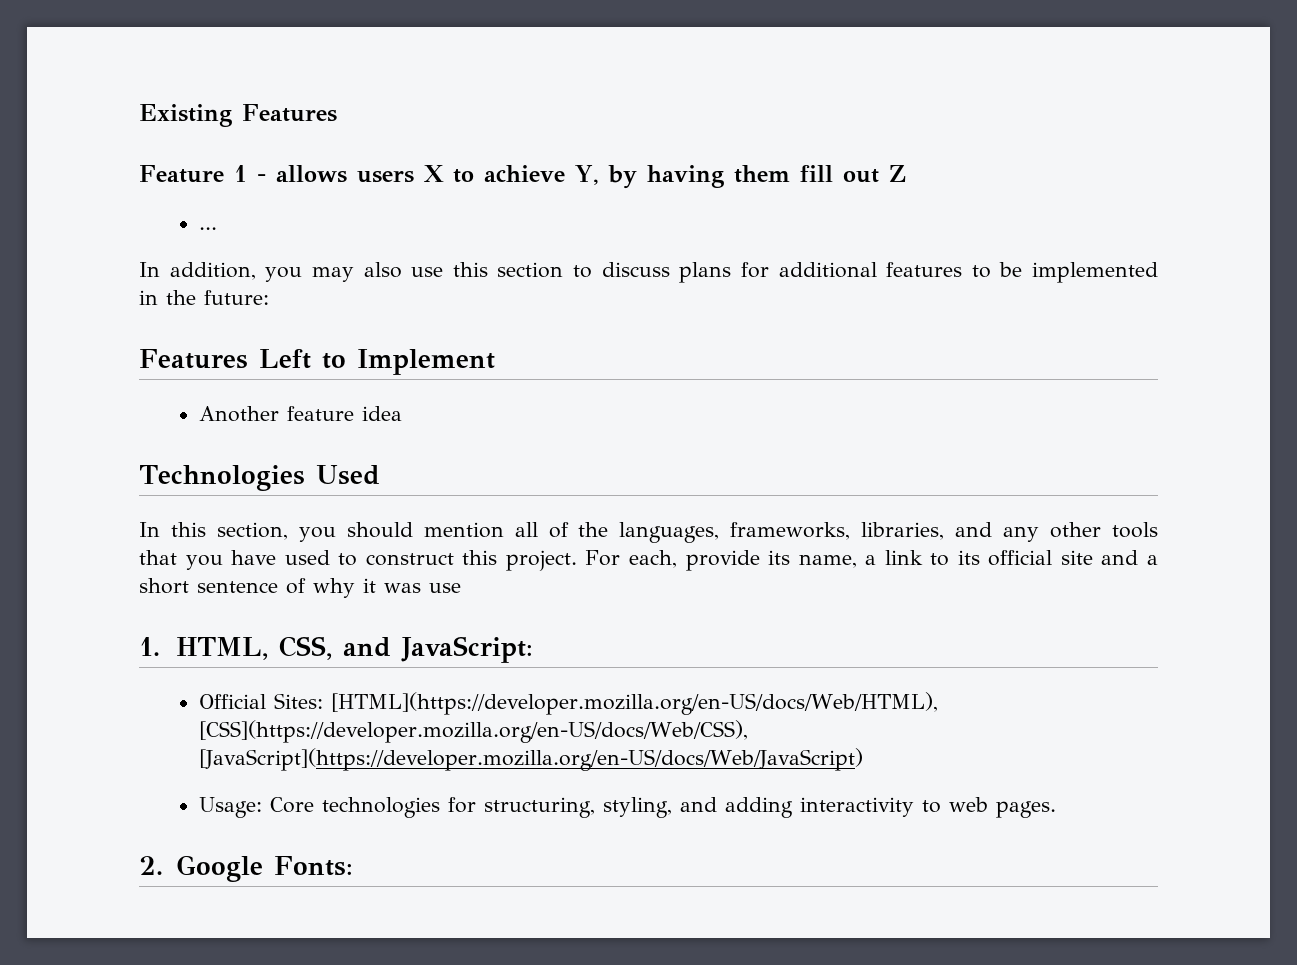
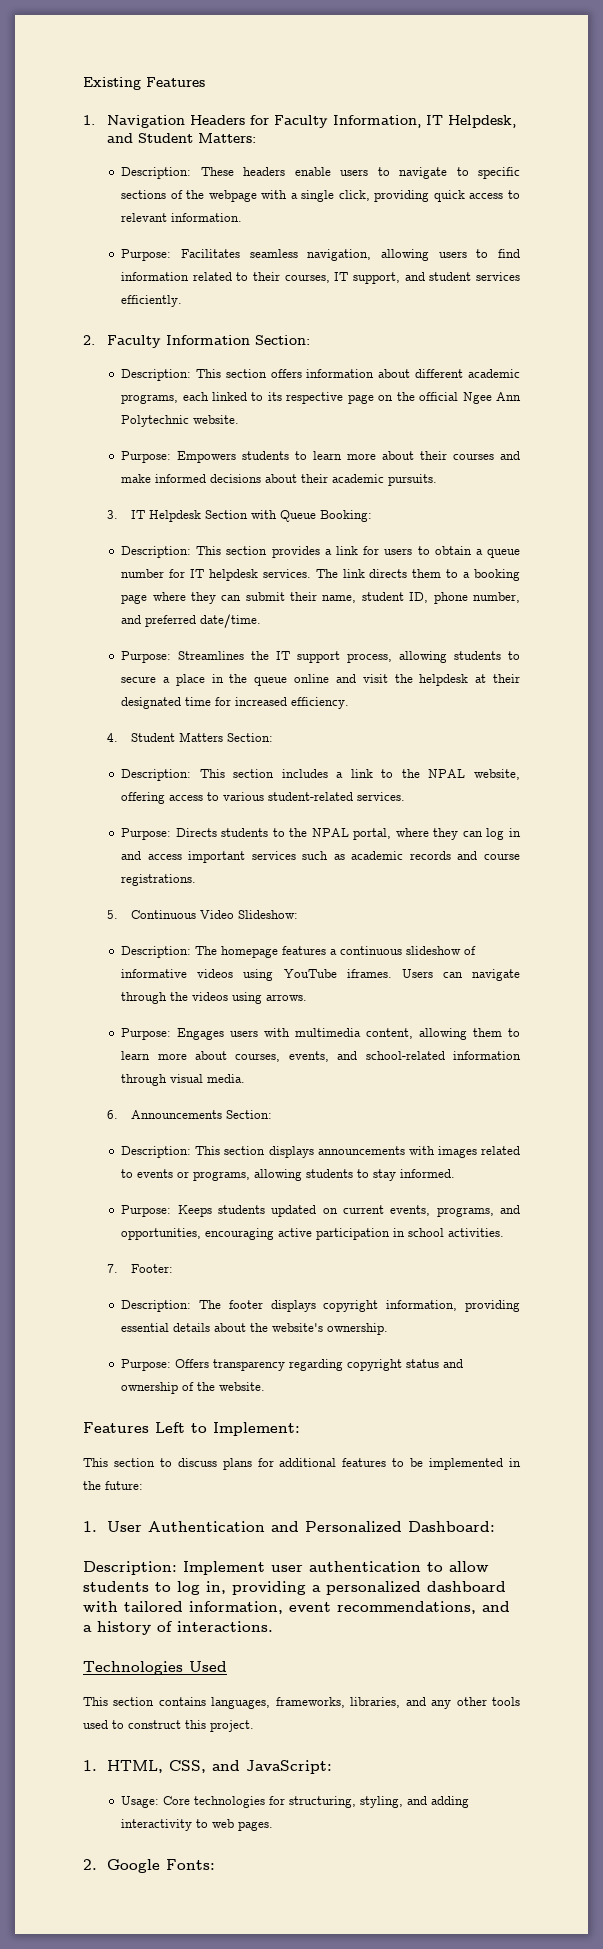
[139,165,906,189] [199,227,218,230] [139,262,488,282] Feature 1 - allows users X to achieve Y, by having them fill out Z // ... // In addition, you may also use this -> [83,115,516,128] [106,133,256,143] [121,167,521,179] [121,190,520,202] [121,213,243,222] [121,249,520,261] [121,272,520,284] [121,295,183,307] [83,335,310,348] [121,369,520,381] [121,392,521,404] [121,415,240,427] [121,451,520,463] [121,474,438,486] [106,510,372,522] [121,546,520,558] [121,569,520,581] [121,592,520,604] [121,614,262,628] [121,651,521,663] [121,674,520,686] [121,697,350,709] [106,732,273,742] [121,769,521,781] [121,792,406,804] [121,828,521,840] [121,851,520,863] [121,874,197,886] [106,910,298,919] [121,946,477,958] [121,969,520,981] [121,992,308,1004] [121,1028,521,1040] [121,1051,521,1062] [121,1074,246,1086] [106,1110,272,1119] [121,1146,520,1158] [121,1169,456,1181] [121,1205,520,1217] [121,1228,505,1240] [106,1264,173,1273] [121,1300,520,1312] [121,1323,389,1335] [121,1359,464,1371] [121,1382,266,1394] [83,1422,300,1436] [83,1458,108,1467] 1. Navigation Headers for Faculty Information, IT Helpdesk, and Student Matters: // Description: These headers enable users to navigate to specific sections of the webpage with a single click, providing quick access to relevant information. // Purpose: Facilitates seamless navigation, allowing users to find information related to their courses, IT support, and student services efficiently. // 2. Faculty Information Section: // Description: This section offers information about different academic programs, each linked to its respective page on the official Ngee Ann Polytechnic website. // Purpose: Empowers students to learn more about their courses and make informed decisions about their academic pursuits. // 3. IT Helpdesk Section with Queue Booking: // Description: This section provides a link for users to obtain a queue number for IT helpdesk services. The link directs them to a booking page where they can submit their name, student ID, phone number, and preferred date/time. // Purpose: Streamlines the IT support process, allowing students to secure a place in the queue online and visit the helpdesk at their designated time for increased efficiency. // 4. Student Matters Section: // Description: This section includes a link to the NPAL website, offering access to various student-related services. // Purpose: Directs students to the NPAL portal, where they can log in and access important services such as academic records and course registrations. // 5. Continuous Video Slideshow: // Description: The homepage features a continuous slideshow of informative videos using YouTube iframes. Users can navigate through the videos using arrows. // Purpose: Engages users with multimedia content, allowing them to learn more about courses, events, and school-related information through visual media. // 6. Announcements Section: // Description: This section displays announcements with images related to events or programs, allowing students to stay informed. // Purpose: Keeps students updated on current events, programs, and opportunities, encouraging active participation in school activities. // 7. Footer: // Description: The footer displays copyright information, providing essential details about the website's ownership. // Purpose: Offers transparency regarding copyright status and ownership of the website. // Features Left to Implement: // This
[139,349,495,375] [199,406,403,422] [139,465,380,491] [139,522,609,542] Features Left to Implement // Another feature idea // Technologies Used // In this section, you should mention all of the -> [83,1521,495,1533] [83,1561,489,1575] [83,1581,506,1595] [83,1601,510,1614] [83,1621,273,1635] [83,1661,227,1675] [83,1697,206,1706] 1. User Authentication and Personalized Dashboard: // Description: Implement user authentication to allow students to log in, providing a personalized dashboard with tailored information, event recommendations, and a history of interactions. // Technologies Used // This section contains
[139,550,277,570] that you have -> (521, 1701) none
[585,550,1158,571] [139,578,461,598] For each, provide its name, a link to its official site and a short sentence of why it was use -> (254, 1726) none
[199,692,939,715] [199,720,749,743] [199,748,864,771] // Official Sites: [HTML](https://developer.mozilla.org/en-US/docs/Web/HTML), [CSS](https://developer.mozilla.org/en-US/docs/Web/CSS), [JavaScript](https://developer.mozilla.org/en-US/docs/Web/JavaScript) -> (332, 1767) none

